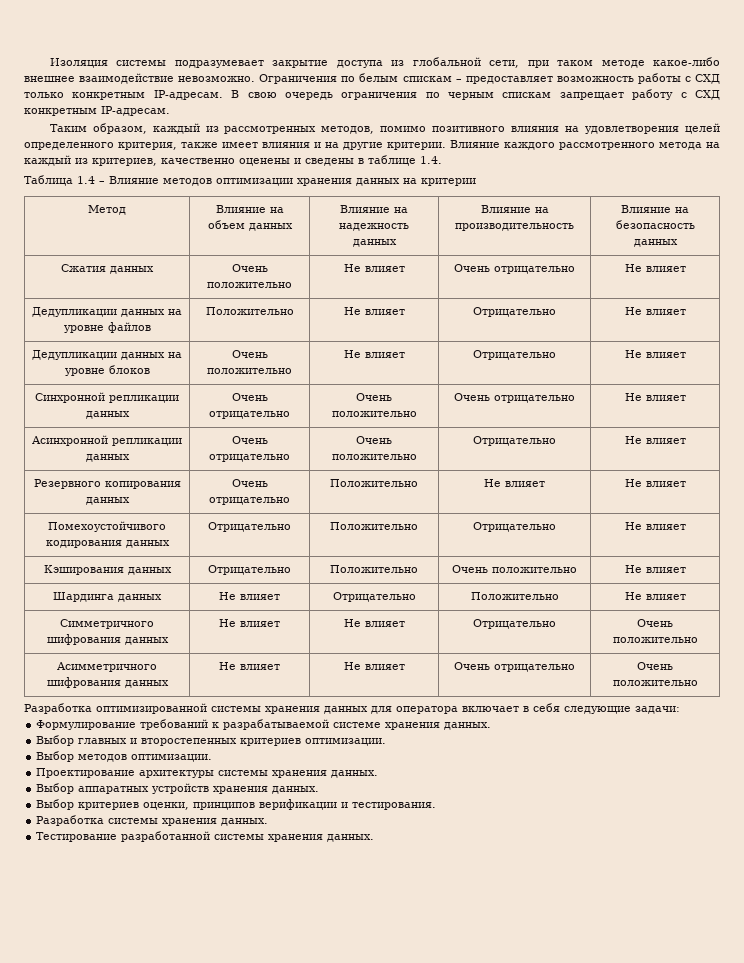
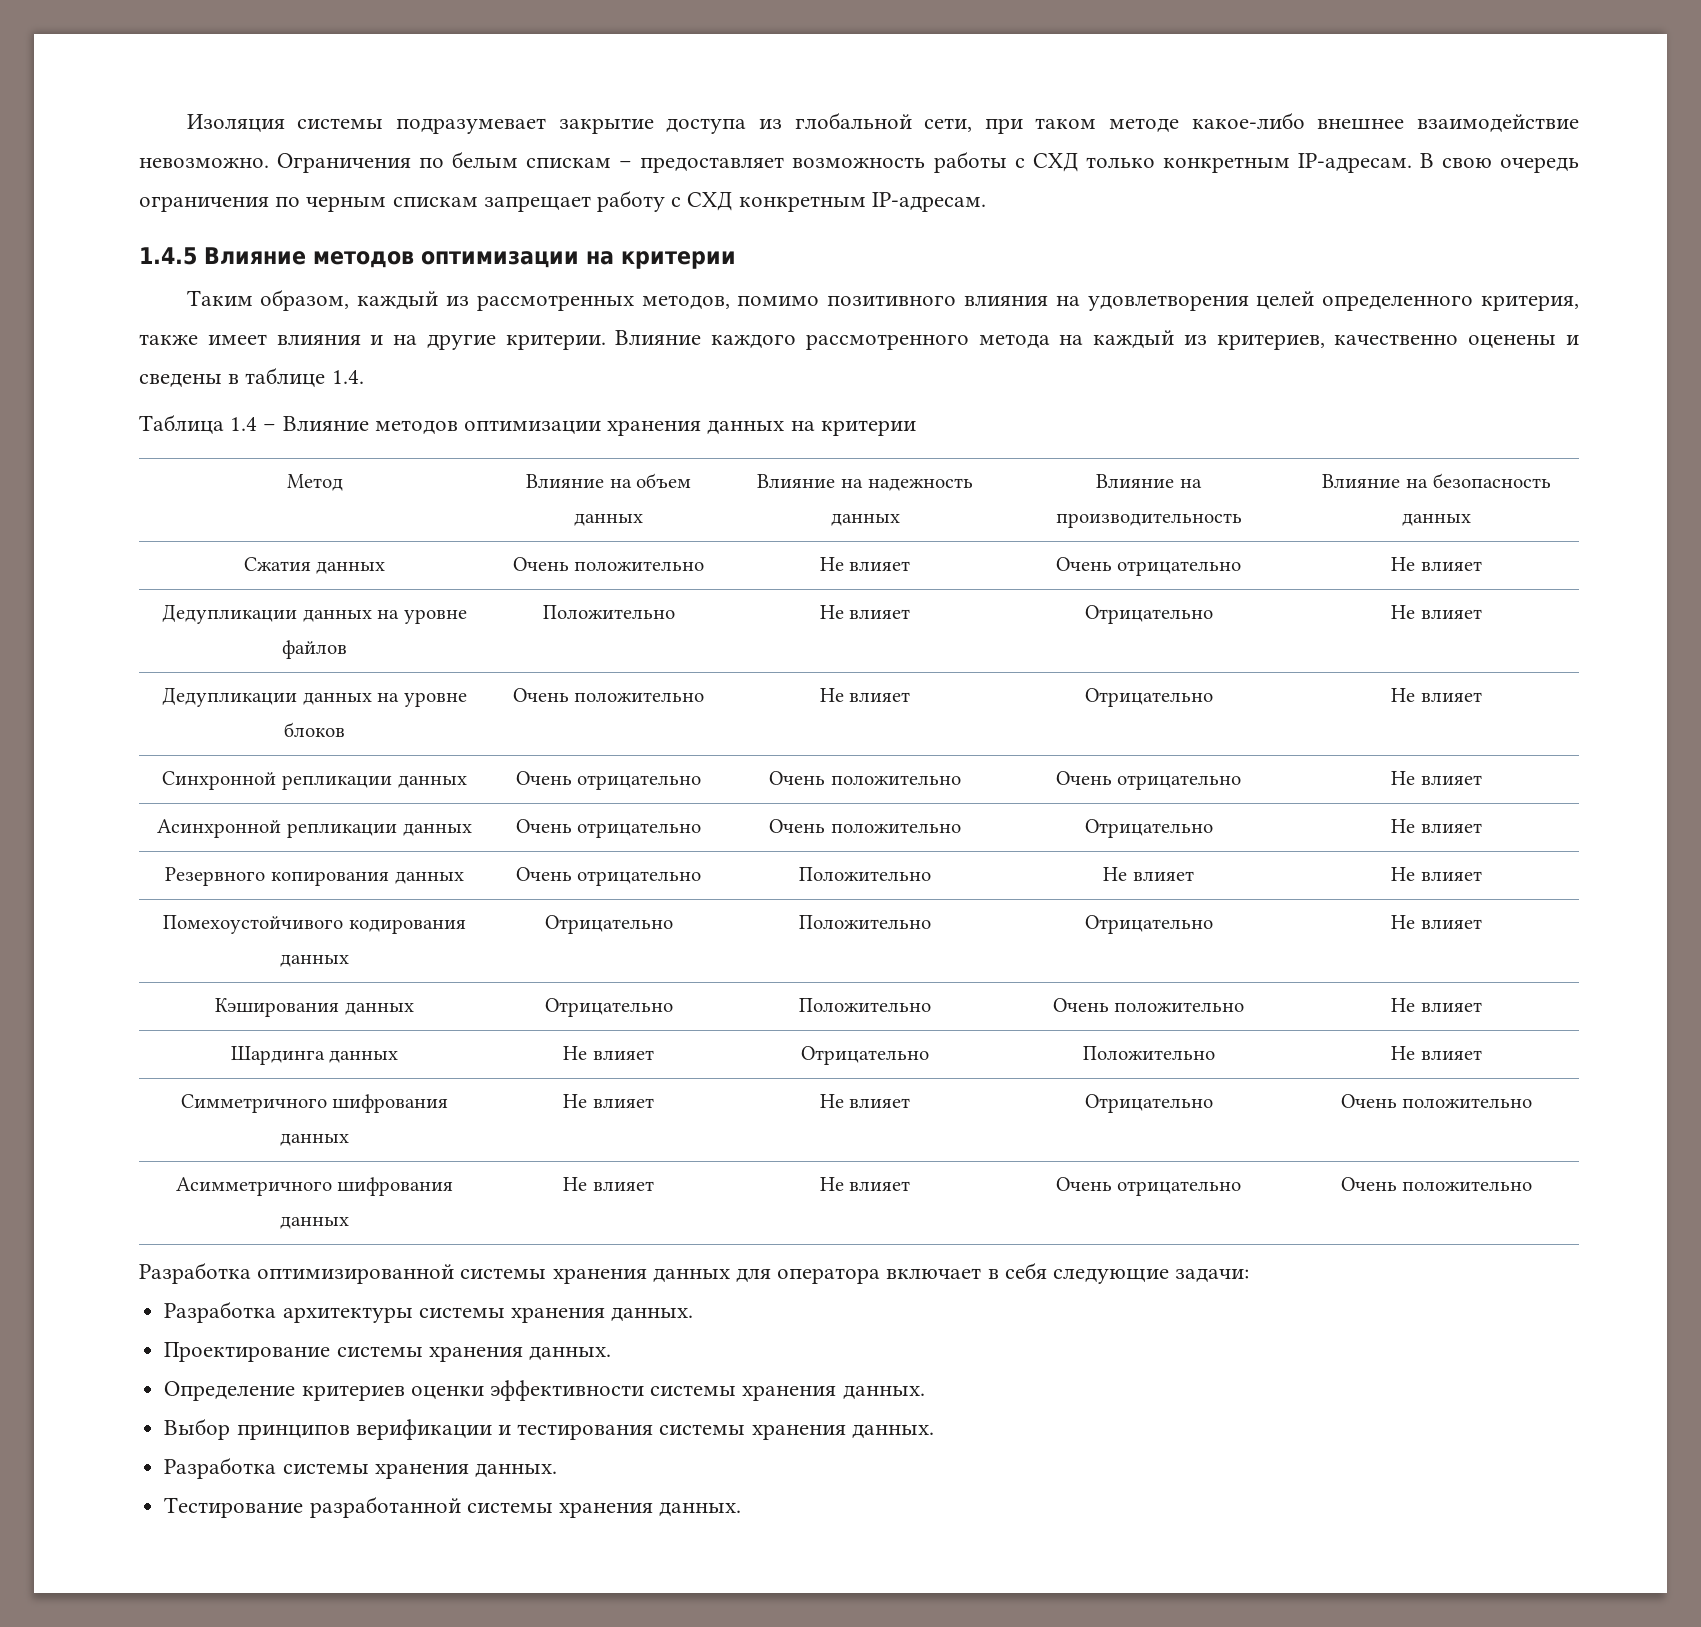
(170, 111) none -> [139,247,736,269] // 1.4.5 Влияние методов оптимизации на критерии
[36,719,492,730] [36,735,387,746] [36,751,213,762] [36,768,379,778] [36,783,320,794] [36,799,190,810] Формулирование требований к разрабатываемой системе хранения данных. // Выбор главных и второстепенных критериев оптимизации. // Выбор методов оптимизации. // Проектирование архитектуры системы хранения данных. // Выбор аппаратных устройств хранения данных. // Выбор критериев оценки, -> [164,1301,694,1323] [164,1342,611,1362] [164,1380,925,1401] [164,1418,231,1440] Разработка архитектуры системы хранения данных. // Проектирование системы хранения данных. // Определение критериев оценки эффективности системы хранения данных. // Выбор
[352,802,437,810] тестирования. -> [517,1424,934,1440] тестирования системы хранения данных.

